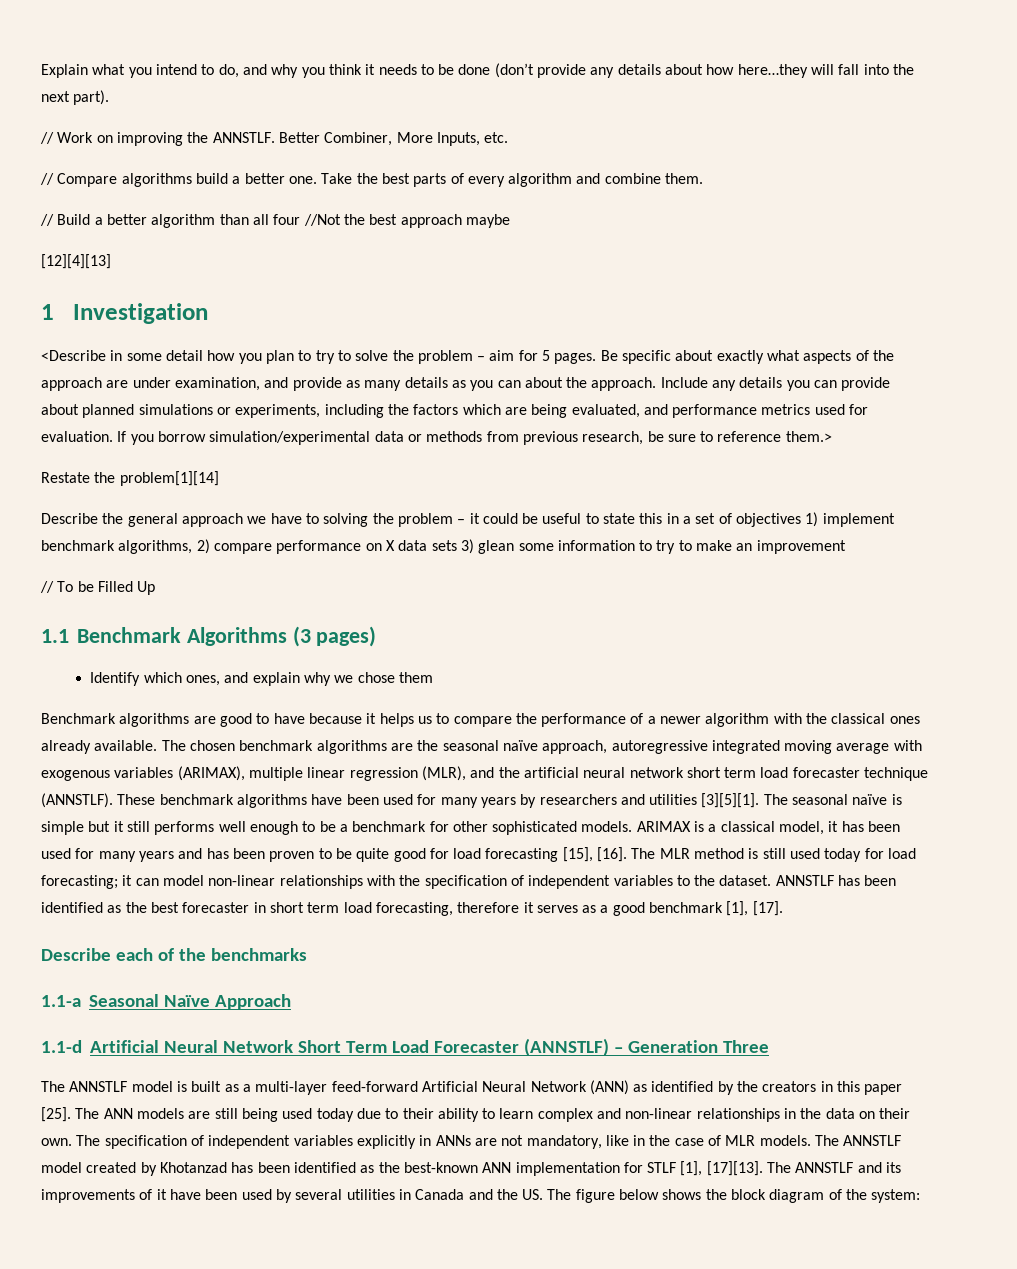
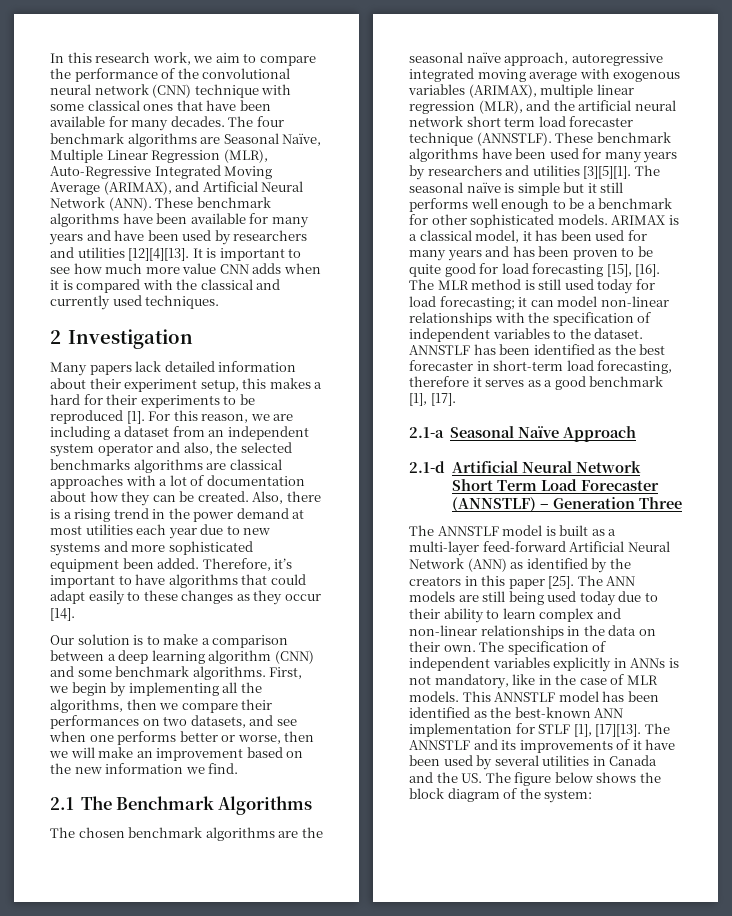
[41,63,915,78] [41,90,110,105] [40,132,509,146] [40,173,704,187] [40,214,510,228] [41,254,111,269] [41,303,208,324] [41,350,895,364] [41,377,891,391] [41,404,869,418] [41,431,832,445] [41,471,219,486] [41,512,895,527] [41,539,846,554] [40,581,156,595] [41,626,377,647] [90,672,433,686] [41,713,432,727] Explain what you intend to do, and why you think it needs to be done (don’t provide any details about how here…they will fall into the next part). // // Work on improving the ANNSTLF. Better Combiner, More Inputs, etc. // // Compare algorithms build a better one. Take the best parts of every algorithm and combine them. // // Build a better algorithm than all four //Not the best approach maybe // [12][4][13] // 1 Investigation // <Describe in some detail how you plan to try to solve the problem – aim for 5 pages. Be specific about exactly what aspects of the approach are under examination, and provide as many details as you can about the approach. Include any details you can provide about planned simulations or experiments, including the factors which are being evaluated, and performance metrics used for evaluation. If you borrow simulation/experimental data or methods from previous research, be sure to reference them.> // Restate the problem[1][14] // Describe the general approach we have to solving the problem – it could be useful to state this in a set of objectives 1) implement benchmark algorithms, 2) compare performance on X data sets 3) glean some information to try to make an improvement // // To be Filled Up // 1.1 Benchmark Algorithms (3 pages) // Identify which ones, and explain why we chose them // Benchmark algorithms are good to have because it helps us -> [50,52,240,65] In this research work, we aim
[647,713,920,727] [41,740,158,754] a newer algorithm with the classical ones already available. -> [177,68,291,79] [50,84,292,98] [50,100,271,111] [50,116,284,131] [50,133,322,147] [50,149,268,163] [50,165,273,179] [50,181,304,195] [50,197,271,211] [50,213,309,228] [49,230,308,245] [50,247,302,261] [50,263,321,274] [50,279,281,293] [50,295,220,310] [50,329,193,349] [50,361,297,376] [50,378,323,392] [50,394,255,408] [50,410,294,424] [50,426,309,440] [50,442,292,457] [50,459,282,473] [50,475,305,489] [50,491,321,506] [50,508,305,522] [50,524,271,539] [50,541,253,556] [50,558,293,572] [50,574,306,588] [50,590,321,605] [50,608,75,621] [50,634,289,648] [50,650,314,664] [50,666,303,680] [49,682,262,697] [50,699,273,713] [50,715,297,729] [49,731,315,745] [49,747,304,761] [50,763,239,774] [50,796,313,815] the convolutional neural network (CNN) technique with some classical ones that have been available for many decades. The four benchmark algorithms are Seasonal Naïve, Multiple Linear Regression (MLR), Auto-Regressive Integrated Moving Average (ARIMAX), and Artificial Neural Network (ANN). These benchmark algorithms have been available for many years and have been used by researchers and utilities [12][4][13]. It is important to see how much more value CNN adds when it is compared with the classical and currently used techniques. // 2 Investigation // Many papers lack detailed information about their experiment setup, this makes a hard for their experiments to be reproduced [1]. For this reason, we are including a dataset from an independent system operator and also, the selected benchmarks algorithms are classical approaches with a lot of documentation about how they can be created. Also, there is a rising trend in the power demand at most utilities each year due to new systems and more sophisticated equipment been added. Therefore, it’s important to have algorithms that could adapt easily to these changes as they occur [14]. // Our solution is to make a comparison between a deep learning algorithm (CNN) and some benchmark algorithms. First, we begin by implementing all the algorithms, then we compare their performances on two datasets, and see when one performs better or worse, then we will make an improvement based on the new information we find. // 2.1 The Benchmark Algorithms //
[269,902,340,913] short term -> [493,360,564,371] short-term
[41,948,307,961] [41,995,81,1007] Describe each of the benchmarks // 1.1-a -> [409,427,444,438] 2.1-a
[41,1040,82,1053] 1.1-d -> [409,461,445,473] 2.1-d
[474,1138,497,1146] are -> [668,658,679,668] is
[815,1135,902,1146] [41,1162,227,1176] The ANNSTLF model created by Khotanzad -> [462,691,599,702] This ANNSTLF model

